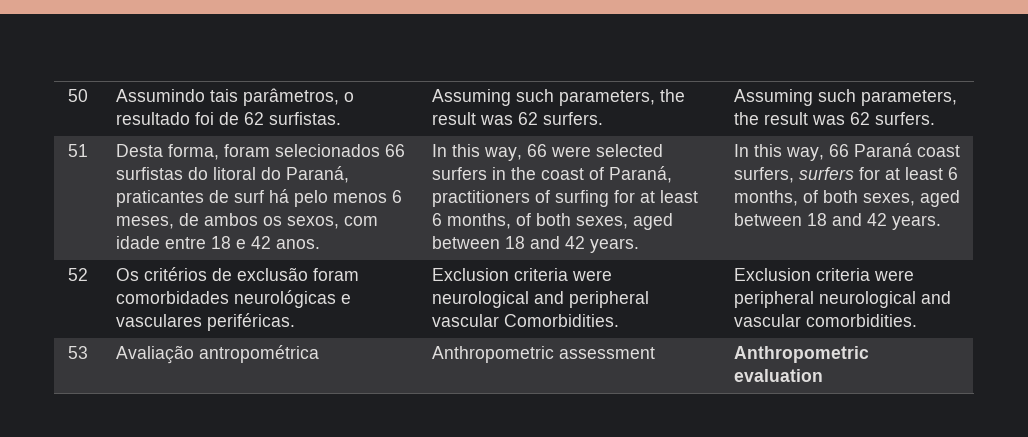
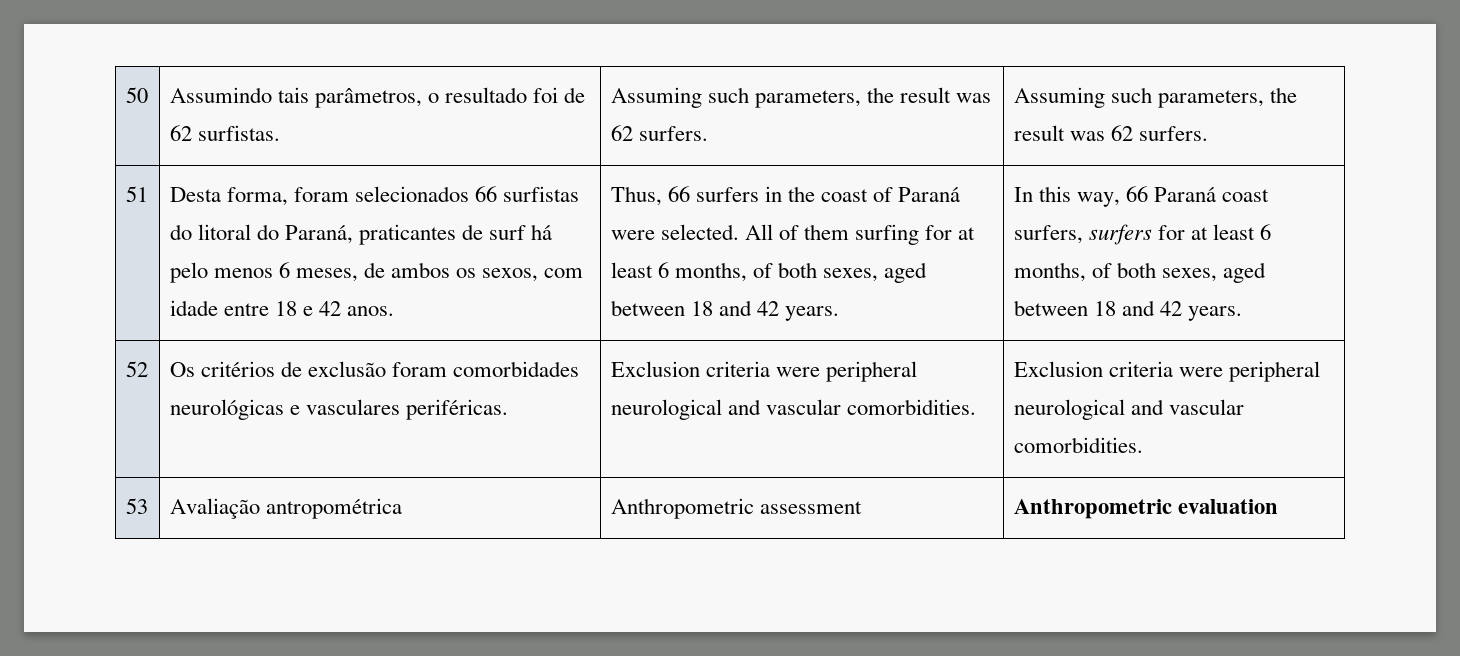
[431,144,663,161] In this way, 66 were selected -> [610,186,690,206] Thus, 66
[608,166,672,183] [431,190,550,207] Paraná, practitioners of -> [898,187,961,202] [610,224,850,240] Paraná were selected. All of them
[431,291,649,308] [431,314,619,327] neurological and peripheral vascular Comorbidities. -> [826,361,918,382] [610,399,977,420] peripheral neurological and vascular comorbidities.

